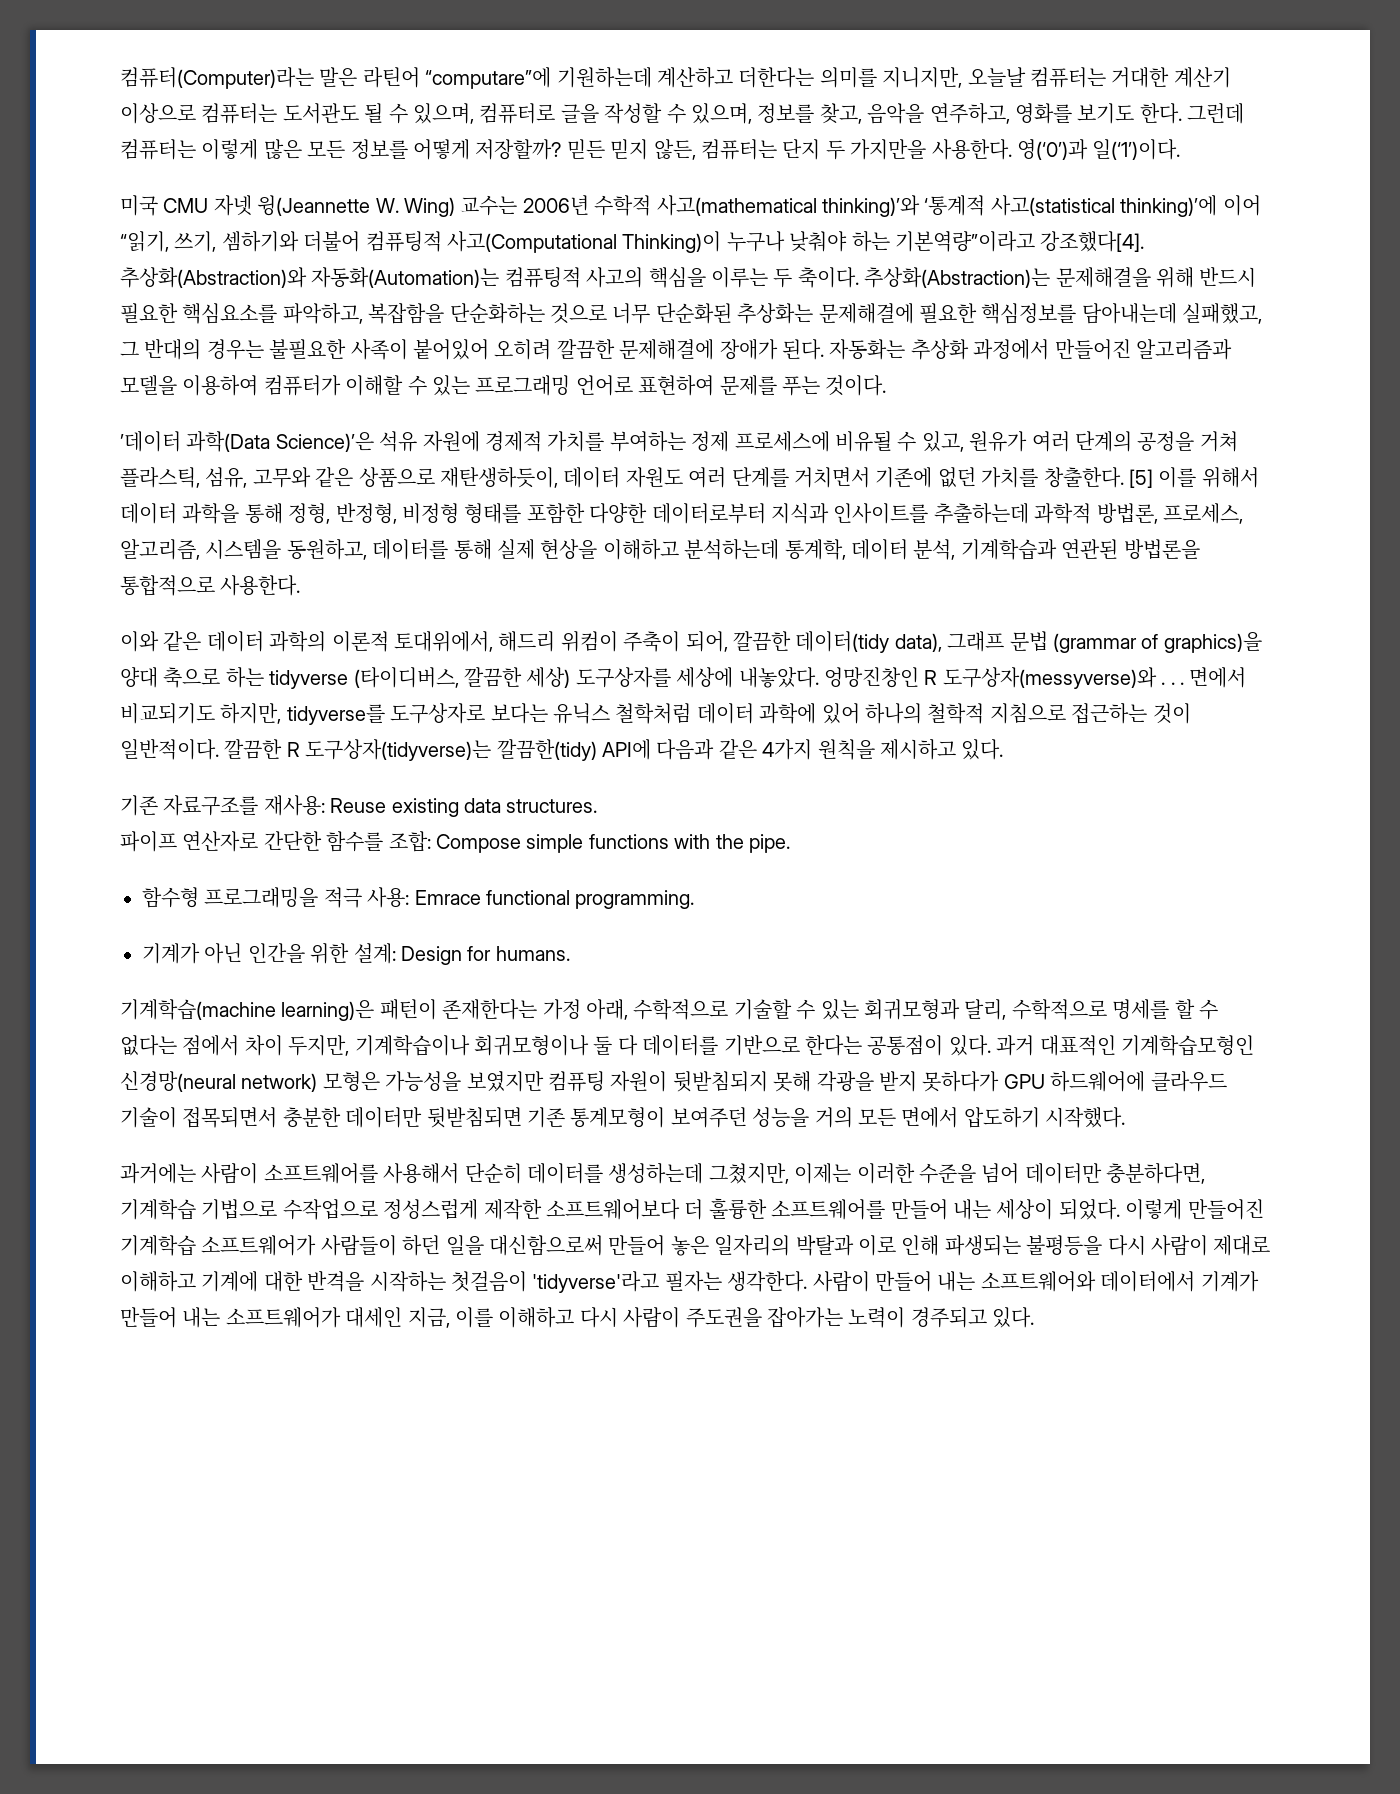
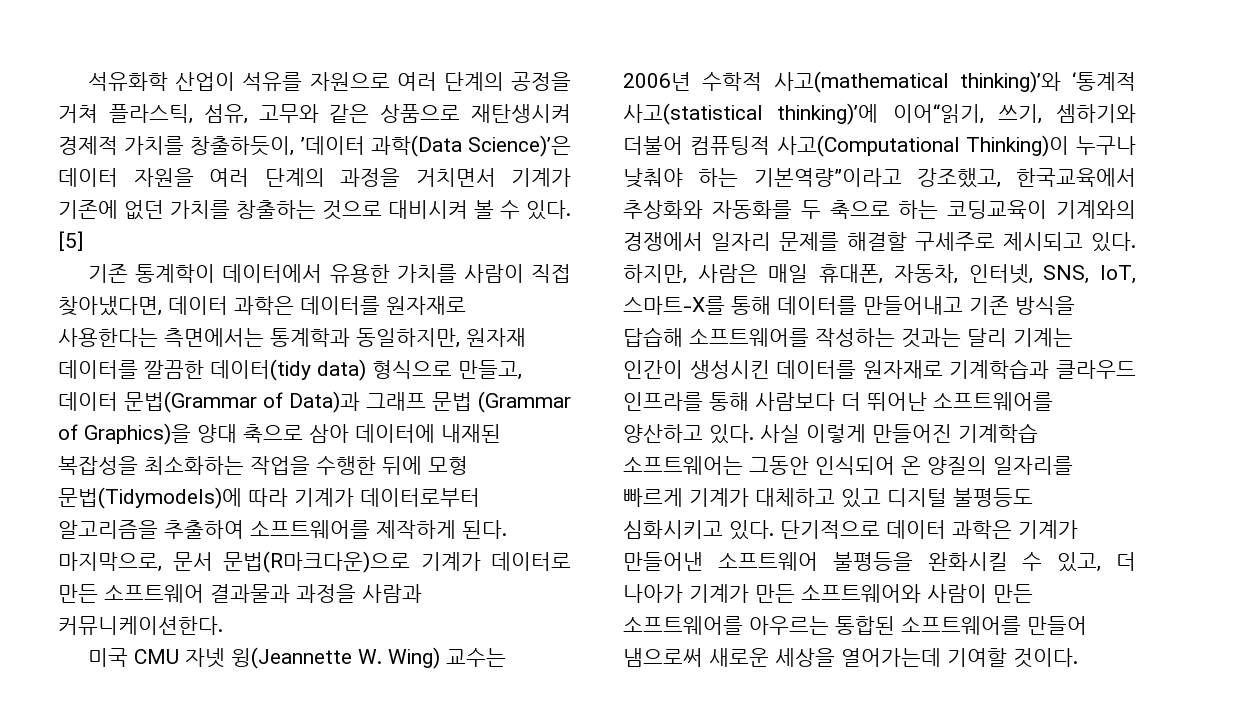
[120,67,1231,89] [120,103,1245,124] [120,139,1181,160] 컴퓨터(Computer)라는 말은 라틴어 “computare”에 기원하는데 계산하고 더한다는 의미를 지니지만, 오늘날 컴퓨터는 거대한 계산기 이상으로 컴퓨터는 도서관도 될 수 있으며, 컴퓨터로 글을 작성할 수 있으며, 정보를 찾고, 음악을 연주하고, 영화를 보기도 한다. 그런데 컴퓨터는 이렇게 많은 모든 정보를 어떻게 저장할까? 믿든 믿지 않든, 컴퓨터는 단지 두 가지만을 사용한다. 영(‘0’)과 일(‘1’)이다. -> [87,72,571,91] [58,104,571,124] [58,135,571,157] [58,168,571,187] [58,200,571,220] [58,231,84,251] [87,264,571,283] [58,296,466,316] [58,328,526,348] [58,359,522,381] [58,391,571,413] [58,423,501,445] [58,456,468,475] [58,487,480,509] [58,520,507,539] [58,551,571,573] [58,584,422,603] [58,616,223,635] 석유화학 산업이 석유를 자원으로 여러 단계의 공정을 거쳐 플라스틱, 섬유, 고무와 같은 상품으로 재탄생시켜 경제적 가치를 창출하듯이, ’데이터 과학(Data Science)’은 데이터 자원을 여러 단계의 과정을 거치면서 기계가 기존에 없던 가치를 창출하는 것으로 대비시켜 볼 수 있다. [5] // 기존 통계학이 데이터에서 유용한 가치를 사람이 직접 찾아냈다면, 데이터 과학은 데이터를 원자재로 사용한다는 측면에서는 통계학과 동일하지만, 원자재 데이터를 깔끔한 데이터(tidy data) 형식으로 만들고, 데이터 문법(Grammar of Data)과 그래프 문법 (Grammar of Graphics)을 양대 축으로 삼아 데이터에 내재된 복잡성을 최소화하는 작업을 수행한 뒤에 모형 문법(Tidymodels)에 따라 기계가 데이터로부터 알고리즘을 추출하여 소프트웨어를 제작하게 된다. 마지막으로, 문서 문법(R마크다운)으로 기계가 데이터로 만든 소프트웨어 결과물과 과정을 사람과 커뮤니케이션한다.
[1222,195,1261,216] [120,231,169,252] 이어 “읽기, -> [892,104,984,124] 이어“읽기,
[1040,231,1145,252] [120,267,1257,288] [120,303,1263,324] [120,339,1232,360] [120,375,887,396] [120,431,1238,452] [120,467,1259,488] [120,503,1243,524] [120,539,1200,560] [120,575,301,596] [120,631,1262,653] [120,667,1247,689] [120,703,1191,725] [120,739,1004,761] [120,795,598,817] [120,831,790,853] [142,887,695,909] [142,943,570,965] [120,999,1218,1021] [120,1035,1254,1056] [120,1071,1227,1092] [120,1107,1126,1128] [120,1163,1206,1184] [120,1198,1264,1220] [120,1235,1271,1256] [120,1271,1259,1293] [120,1307,1035,1328] 강조했다[4]. 추상화(Abstraction)와 자동화(Automation)는 컴퓨팅적 사고의 핵심을 이루는 두 축이다. 추상화(Abstraction)는 문제해결을 위해 반드시 필요한 핵심요소를 파악하고, 복잡함을 단순화하는 것으로 너무 단순화된 추상화는 문제해결에 필요한 핵심정보를 담아내는데 실패했고, 그 반대의 경우는 불필요한 사족이 붙어있어 오히려 깔끔한 문제해결에 장애가 된다. 자동화는 추상화 과정에서 만들어진 알고리즘과 모델을 이용하여 컴퓨터가 이해할 수 있는 프로그래밍 언어로 표현하여 문제를 푸는 것이다. // ’데이터 과학(Data Science)’은 석유 자원에 경제적 가치를 부여하는 정제 프로세스에 비유될 수 있고, 원유가 여러 단계의 공정을 거쳐 플라스틱, 섬유, 고무와 같은 상품으로 재탄생하듯이, 데이터 자원도 여러 단계를 거치면서 기존에 없던 가치를 창출한다. [5] 이를 위해서 데이터 과학을 통해 정형, 반정형, 비정형 형태를 포함한 다양한 데이터로부터 지식과 인사이트를 추출하는데 과학적 방법론, 프로세스, 알고리즘, 시스템을 동원하고, 데이터를 통해 실제 현상을 이해하고 분석하는데 통계학, 데이터 분석, 기계학습과 연관된 방법론을 통합적으로 사용한다. // 이와 같은 데이터 과학의 이론적 토대위에서, 해드리 위컴이 주축이 되어, 깔끔한 데이터(tidy data), 그래프 문법 (grammar of graphics)을 양대 축으로 하는 tidyverse (타이디버스, 깔끔한 세상) 도구상자를 세상에 내놓았다. 엉망진창인 R 도구상자(messyverse)와 . . . 면에서 비교되기도 하지만, tidyverse를 도구상자로 보다는 유닉스 철학처럼 데이터 과학에 있어 하나의 철학적 지침으로 접근하는 것이 일반적이다. 깔끔한 R 도구상자(tidyverse)는 깔끔한(tidy) API에 다음과 같은 4가지 원칙을 제시하고 있다. // 기존 자료구조를 재사용: Reuse existing data structures. // 파이프 연산자로 간단한 함수를 조합: Compose simple functions with the pipe. // 함수형 프로그래밍을 적극 사용: Emrace functional programming. // 기계가 아닌 인간을 위한 설계: Design for humans. // 기계학습(machine learning)은 패턴이 존재한다는 가정 아래, 수학적으로 기술할 수 있는 회귀모형과 달리, 수학적으로 명세를 할 수 없다는 점에서 차이 두지만, 기계학습이나 회귀모형이나 둘 다 데이터를 기반으로 한다는 공통점이 있다. 과거 대표적인 기계학습모형인 신경망(neural network) 모형은 가능성을 보였지만 컴퓨팅 자원이 뒷받침되지 못해 각광을 받지 못하다가 GPU 하드웨어에 클라우드 기술이 접목되면서 충분한 데이터만 뒷받침되면 기존 통계모형이 보여주던 성능을 거의 모든 면에서 압도하기 시작했다. // 과거에는 사람이 소프트웨어를 사용해서 단순히 데이터를 생성하는데 그쳤지만, 이제는 이러한 수준을 넘어 데이터만 충분하다면, 기계학습 기법으로 수작업으로 정성스럽게 제작한 소프트웨어보다 더 훌륭한 소프트웨어를 만들어 내는 세상이 되었다. 이렇게 만들어진 기계학습 소프트웨어가 사람들이 하던 일을 대신함으로써 만들어 놓은 일자리의 박탈과 이로 인해 파생되는 불평등을 다시 사람이 제대로 이해하고 기계에 대한 반격을 시작하는 첫걸음이 'tidyverse'라고 필자는 생각한다. 사람이 만들어 내는 소프트웨어와 데이터에서 기계가 만들어 내는 소프트웨어가 대세인 지금, 이를 이해하고 다시 사람이 주도권을 잡아가는 노력이 경주되고 있다. -> [916,168,1136,188] [623,200,1136,219] [623,232,1136,252] [623,264,1136,284] [623,296,1075,315] [623,327,1073,348] [623,359,1136,379] [623,392,1053,411] [623,423,1038,444] [623,456,1073,475] [623,488,1033,508] [623,520,1078,540] [623,552,1136,572] [623,584,1033,603] [623,616,1087,635] [623,648,1078,668] 강조했고, 한국교육에서 추상화와 자동화를 두 축으로 하는 코딩교육이 기계와의 경쟁에서 일자리 문제를 해결할 구세주로 제시되고 있다. 하지만, 사람은 매일 휴대폰, 자동차, 인터넷, SNS, IoT, 스마트-X를 통해 데이터를 만들어내고 기존 방식을 답습해 소프트웨어를 작성하는 것과는 달리 기계는 인간이 생성시킨 데이터를 원자재로 기계학습과 클라우드 인프라를 통해 사람보다 더 뛰어난 소프트웨어를 양산하고 있다. 사실 이렇게 만들어진 기계학습 소프트웨어는 그동안 인식되어 온 양질의 일자리를 빠르게 기계가 대체하고 있고 디지털 불평등도 심화시키고 있다. 단기적으로 데이터 과학은 기계가 만들어낸 소프트웨어 불평등을 완화시킬 수 있고, 더 나아가 기계가 만든 소프트웨어와 사람이 만든 소프트웨어를 아우르는 통합된 소프트웨어를 만들어 냄으로써 새로운 세상을 열어가는데 기여할 것이다.

